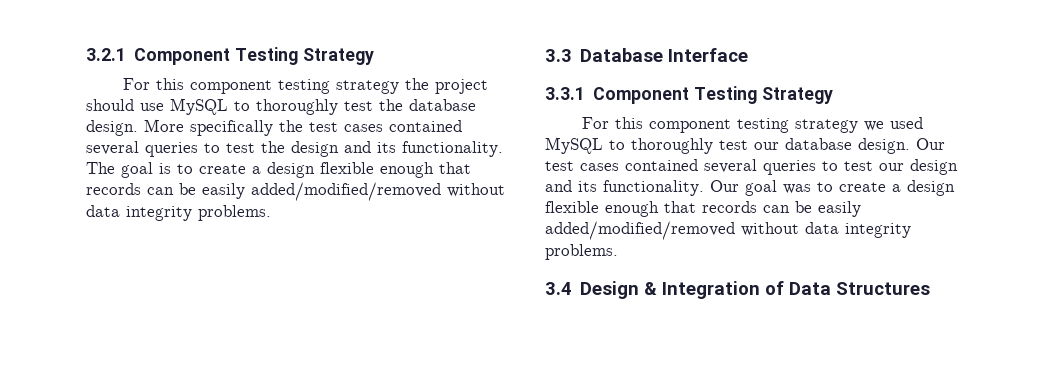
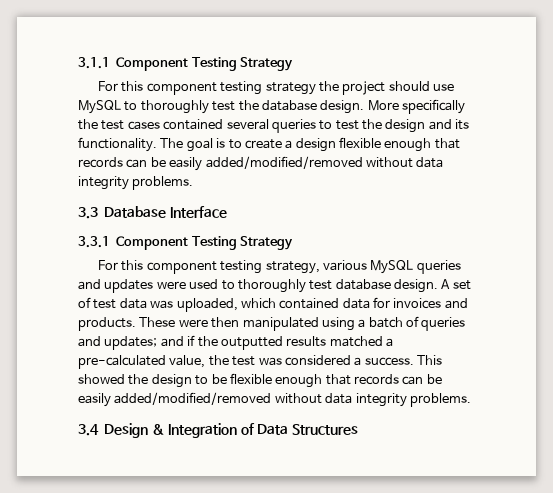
[86,48,126,61] 3.2.1 -> [78,57,110,69] 3.1.1
[794,117,923,133] [545,137,945,154] [545,159,958,175] [545,180,955,196] strategy we used MySQL to thoroughly test our database design. Our test cases contained several queries to test our design and its functionality. Our goal was to create a design -> [265,260,461,274] [78,279,471,293] [78,297,468,312] [78,316,466,331] [78,335,393,350] [78,355,442,369] [78,374,227,388] strategy, various MySQL queries and updates were used to thoroughly test database design. A set of test data was uploaded, which contained data for invoices and products. These were then manipulated using a batch of queries and updates; and if the outputted results matched a pre-calculated value, the test was considered a success. This showed the design to be

